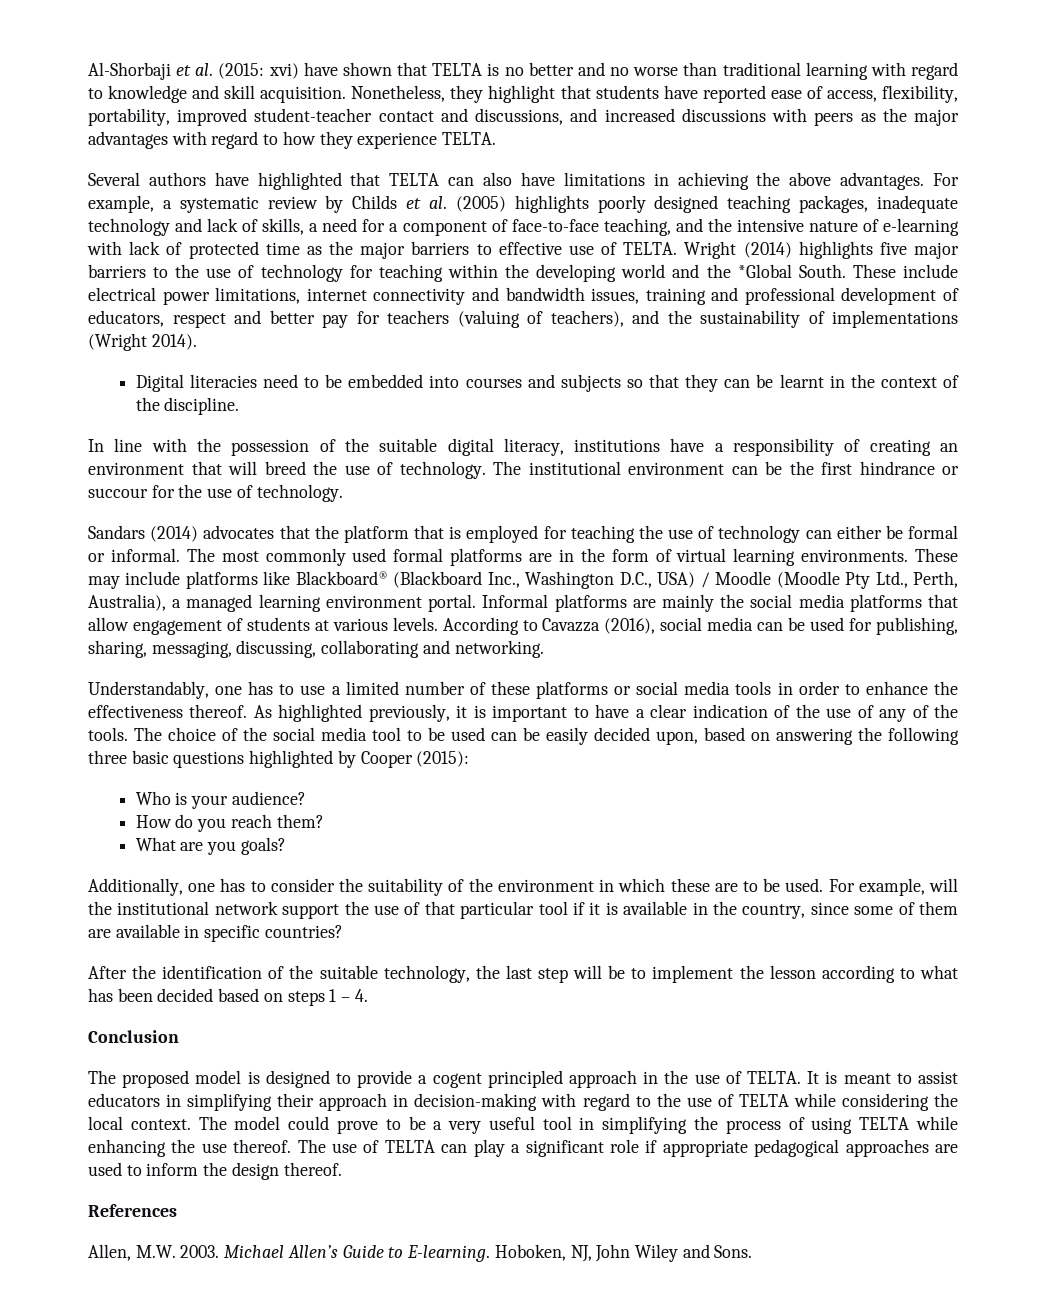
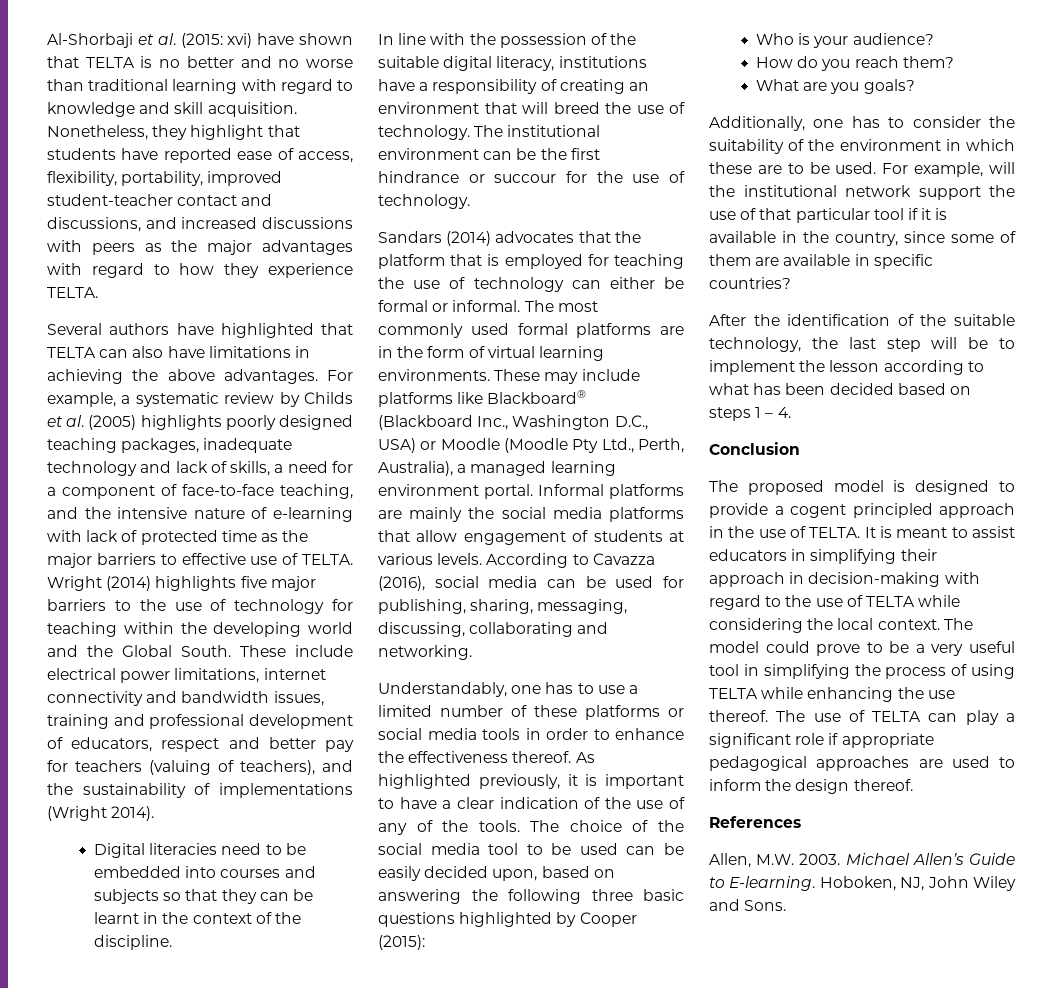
[737,264,792,278] *Global -> [122,645,172,657] Global
[700,572,710,588] / -> [420,441,437,450] or

